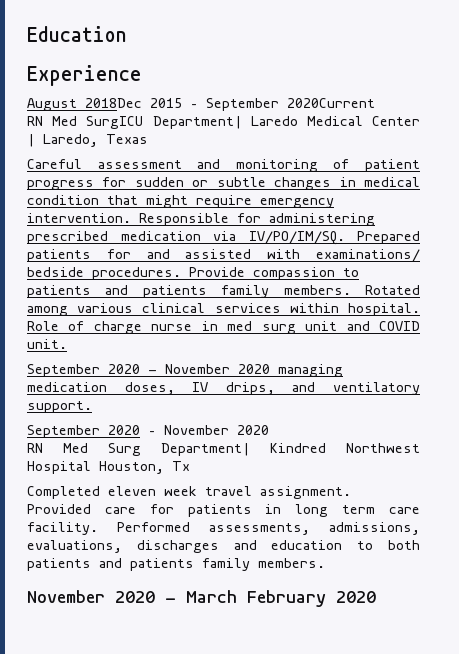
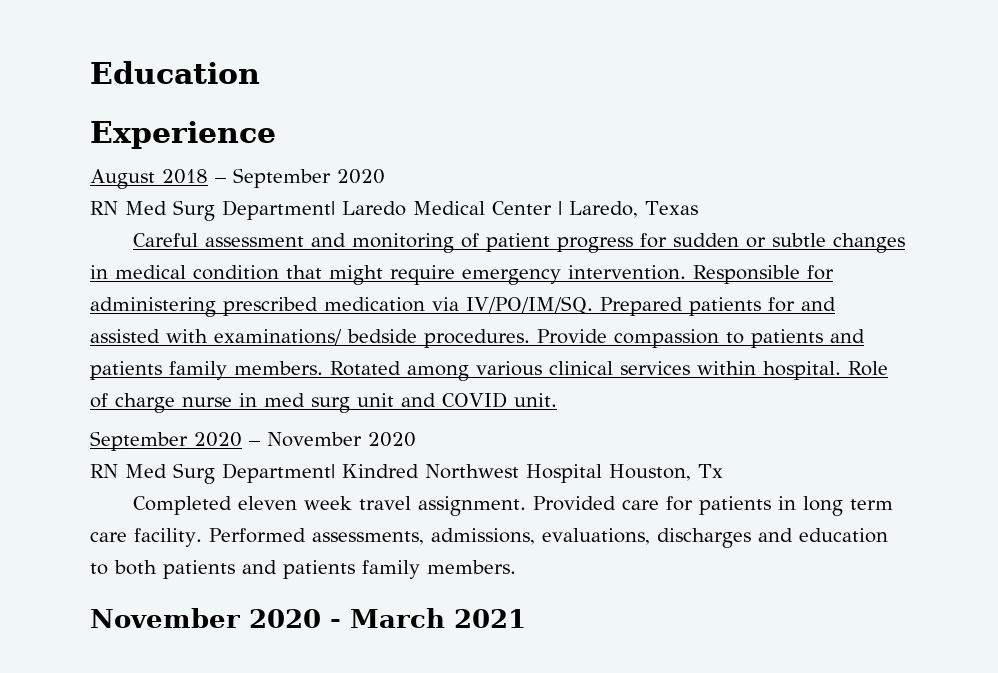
[85,98,182,108] 2018Dec 2015 -> [162,169,208,184] 2018
[287,98,375,108] [27,116,144,129] 2020Current // RN Med SurgICU -> [337,169,385,184] [90,200,215,221] 2020 // RN Med Surg
[27,364,343,377] [27,382,420,395] [27,401,92,413] // September 2020 - November 2020 managing medication doses, IV drips, and ventilatory support. -> (557, 400) none
[247,590,376,607] February 2020 -> [454,609,526,628] 2021

